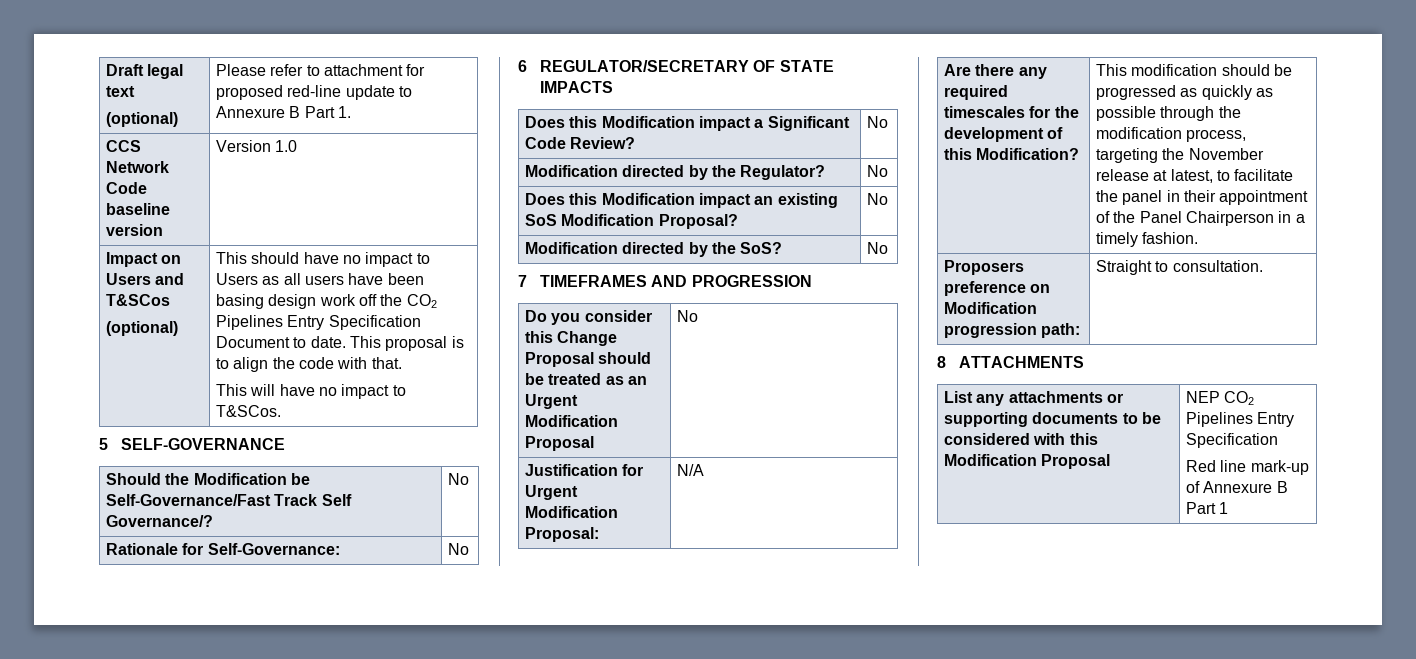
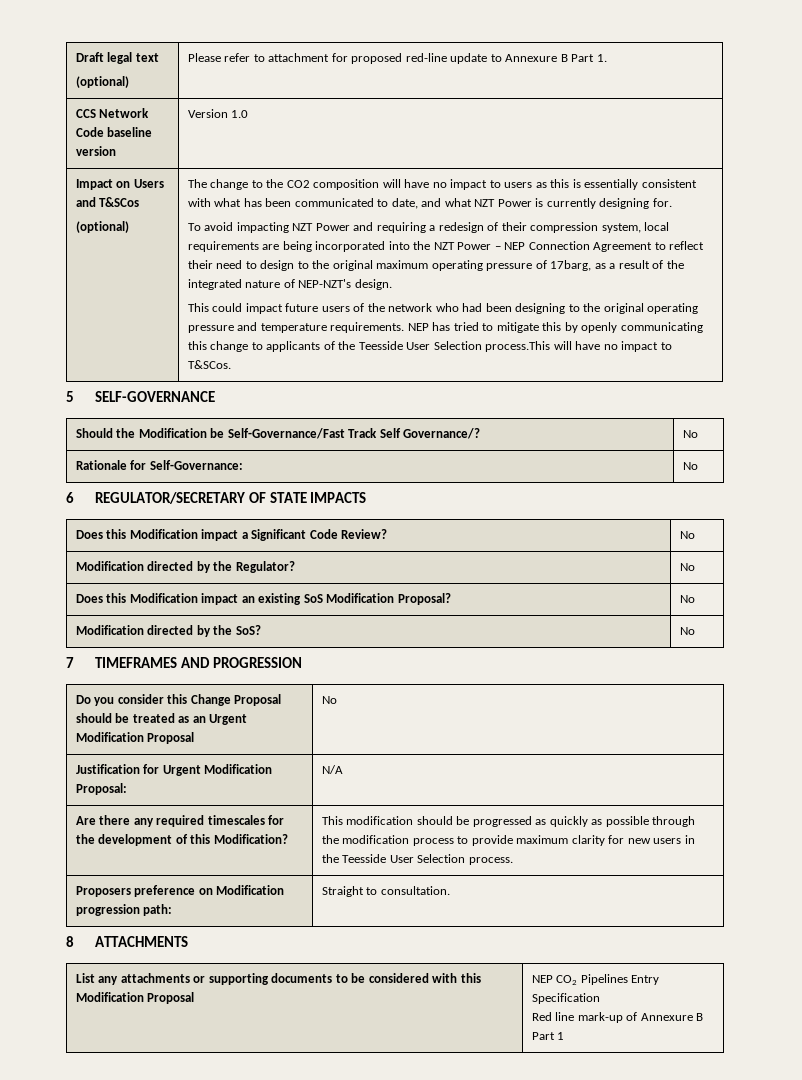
[216,252,430,267] [216,273,424,285] [216,294,437,309] [216,315,421,330] [216,336,464,351] [216,357,402,372] [216,384,248,396] This should have no impact to Users as all users have been basing design work off the CO2 Pipelines Entry Specification Document to date. This proposal is to align the code with that. // This -> [187,179,697,190] [187,198,672,209] [187,222,670,233] [187,241,705,252] [187,260,684,271] [187,279,392,290] [187,303,699,314] [187,322,703,333] [187,341,551,352] The change to the CO2 composition will have no impact to users as this is essentially consistent with what has been communicated to date, and what NZT Power is currently designing for. // To avoid impacting NZT Power and requiring a redesign of their compression system, local requirements are being incorporated into the NZT Power – NEP Connection Agreement to reflect their need to design to the original maximum operating pressure of 17barg, as a result of the integrated nature of NEP-NZT's design. // This could impact future users of the network who had been designing to the original operating pressure and temperature requirements. NEP has tried to mitigate this by openly communicating this change to applicants of the Teesside User Selection process.This
[1186,129,1247,142] [1096,148,1264,163] [1096,169,1294,183] [1096,190,1309,205] [1096,211,1305,226] [1096,232,1199,247] process, targeting the November release at latest, to facilitate the panel in their appointment of the Panel Chairperson in a timely fashion. -> [412,835,695,846] [321,854,513,865] process to provide maximum clarity for new users in the Teesside User Selection process.

